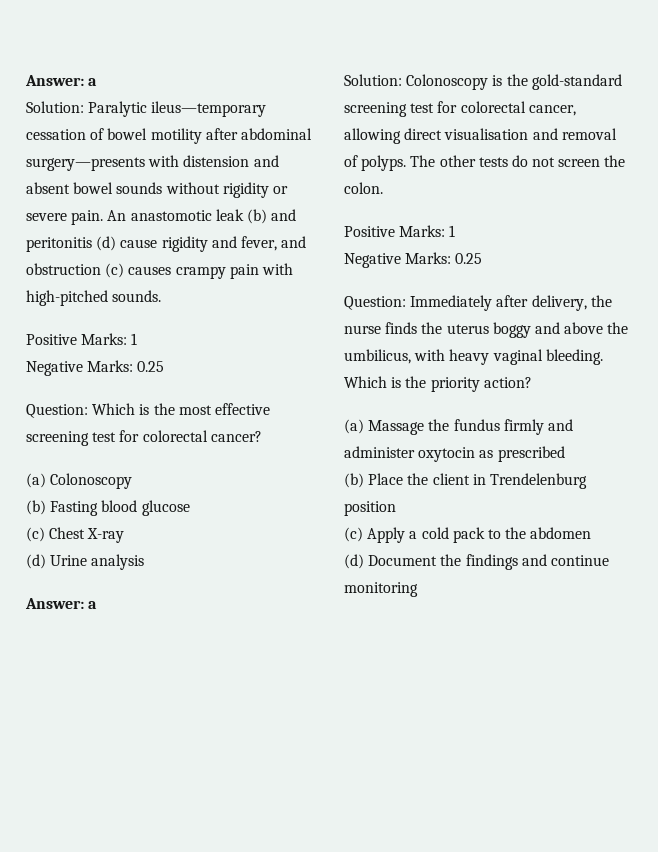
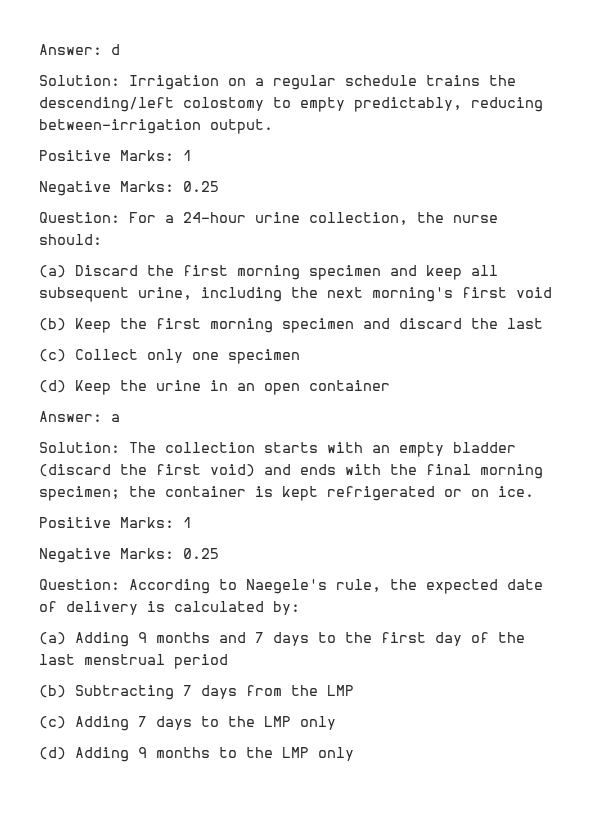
[25,75,98,86] [26,101,267,117] [26,128,312,144] [26,155,279,171] [26,182,288,198] [26,209,297,225] [26,236,307,252] [26,263,293,279] [26,290,162,306] [26,333,138,345] [26,360,165,376] [26,403,270,418] [26,430,262,446] [26,473,133,489] [26,500,190,516] [26,527,125,543] [26,554,145,570] [25,598,98,609] [344,74,622,90] [344,101,576,117] [344,128,617,144] [344,155,626,171] [344,182,383,194] [344,225,456,237] [344,252,483,268] [344,295,612,311] [344,322,629,338] [344,349,603,365] [344,376,532,392] [344,419,573,435] [344,446,565,462] [344,473,587,489] [344,501,396,516] [344,527,592,543] [344,554,609,570] [344,582,418,597] Answer: a // Solution: Paralytic ileus—temporary cessation of bowel motility after abdominal surgery—presents with distension and absent bowel sounds without rigidity or severe pain. An anastomotic leak (b) and peritonitis (d) cause rigidity and fever, and obstruction (c) causes crampy pain with high-pitched sounds. // Positive Marks: 1 // Negative Marks: 0.25 // Question: Which is the most effective screening test for colorectal cancer? // (a) Colonoscopy // (b) Fasting blood glucose // (c) Chest X-ray // (d) Urine analysis // Answer: a // Solution: Colonoscopy is the gold-standard screening test for colorectal cancer, allowing direct visualisation and removal of polyps. The other tests do not screen the colon. // Positive Marks: 1 // Negative Marks: 0.25 // Question: Immediately after delivery, the nurse finds the uterus boggy and above the umbilicus, with heavy vaginal bleeding. Which is the priority action? // (a) Massage the fundus firmly and administer oxytocin as prescribed // (b) Place the client in Trendelenburg position // (c) Apply a cold pack to the abdomen // (d) Document the findings and continue monitoring -> [39,44,120,55] [39,75,516,90] [39,97,543,112] [39,119,273,134] [39,150,192,161] [39,181,219,196] [39,212,498,225] [39,234,102,245] [39,265,498,280] [39,287,552,302] [39,318,543,333] [39,349,300,364] [39,380,390,395] [39,411,120,422] [39,442,516,457] [39,464,543,479] [39,486,534,501] [39,517,192,528] [39,548,219,563] [39,579,543,594] [39,601,300,615] [39,632,525,647] [39,654,228,669] [39,685,354,700] [39,716,336,731] [39,747,354,762] Answer: d // Solution: Irrigation on a regular schedule trains the descending/left colostomy to empty predictably, reducing between-irrigation output. // Positive Marks: 1 // Negative Marks: 0.25 // Question: For a 24-hour urine collection, the nurse should: // (a) Discard the first morning specimen and keep all subsequent urine, including the next morning's first void // (b) Keep the first morning specimen and discard the last // (c) Collect only one specimen // (d) Keep the urine in an open container // Answer: a // Solution: The collection starts with an empty bladder (discard the first void) and ends with the final morning specimen; the container is kept refrigerated or on ice. // Positive Marks: 1 // Negative Marks: 0.25 // Question: According to Naegele's rule, the expected date of delivery is calculated by: // (a) Adding 9 months and 7 days to the first day of the last menstrual period // (b) Subtracting 7 days from the LMP // (c) Adding 7 days to the LMP only // (d) Adding 9 months to the LMP only

